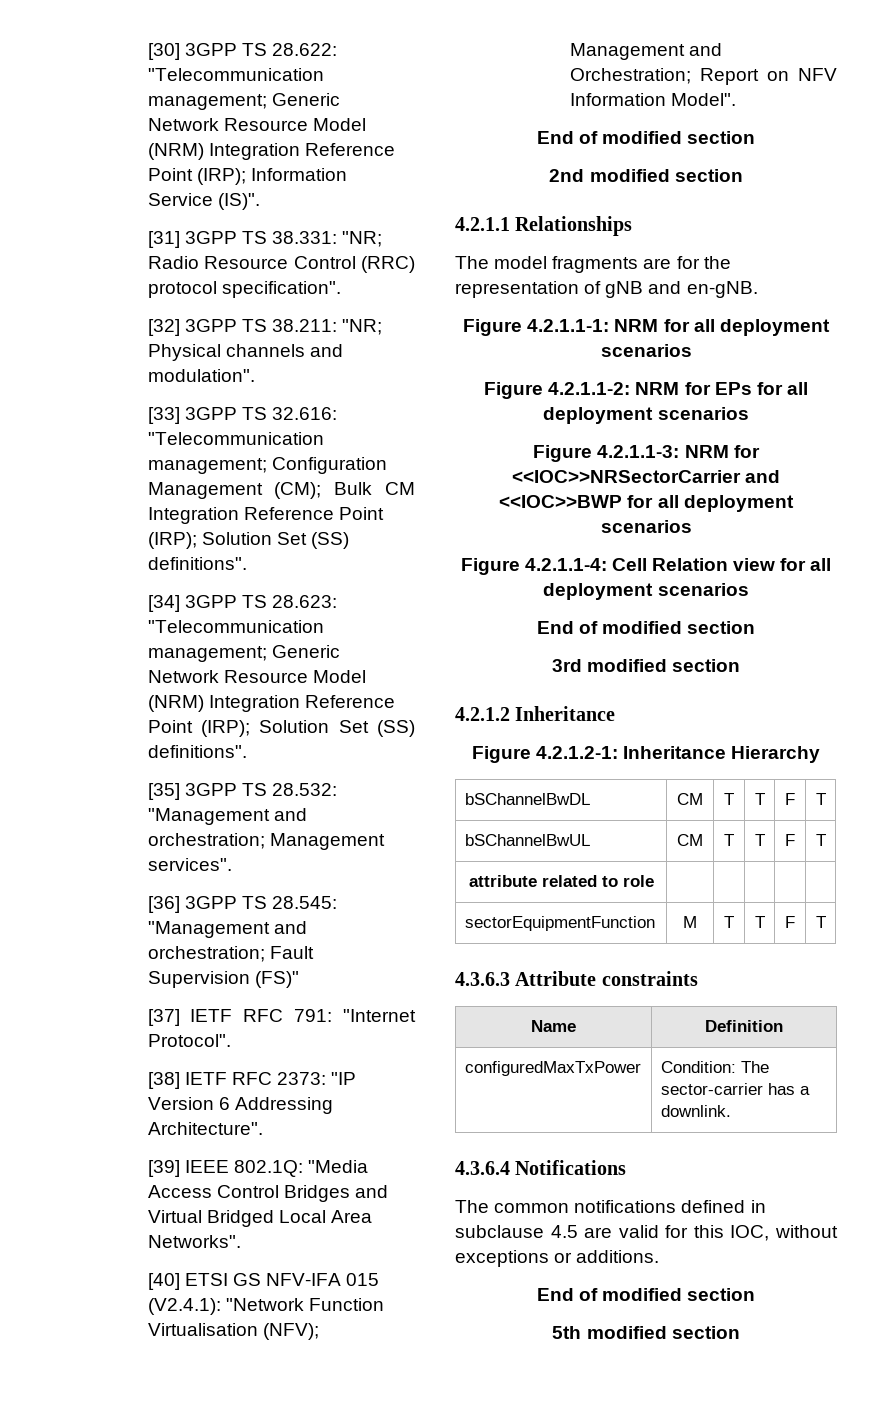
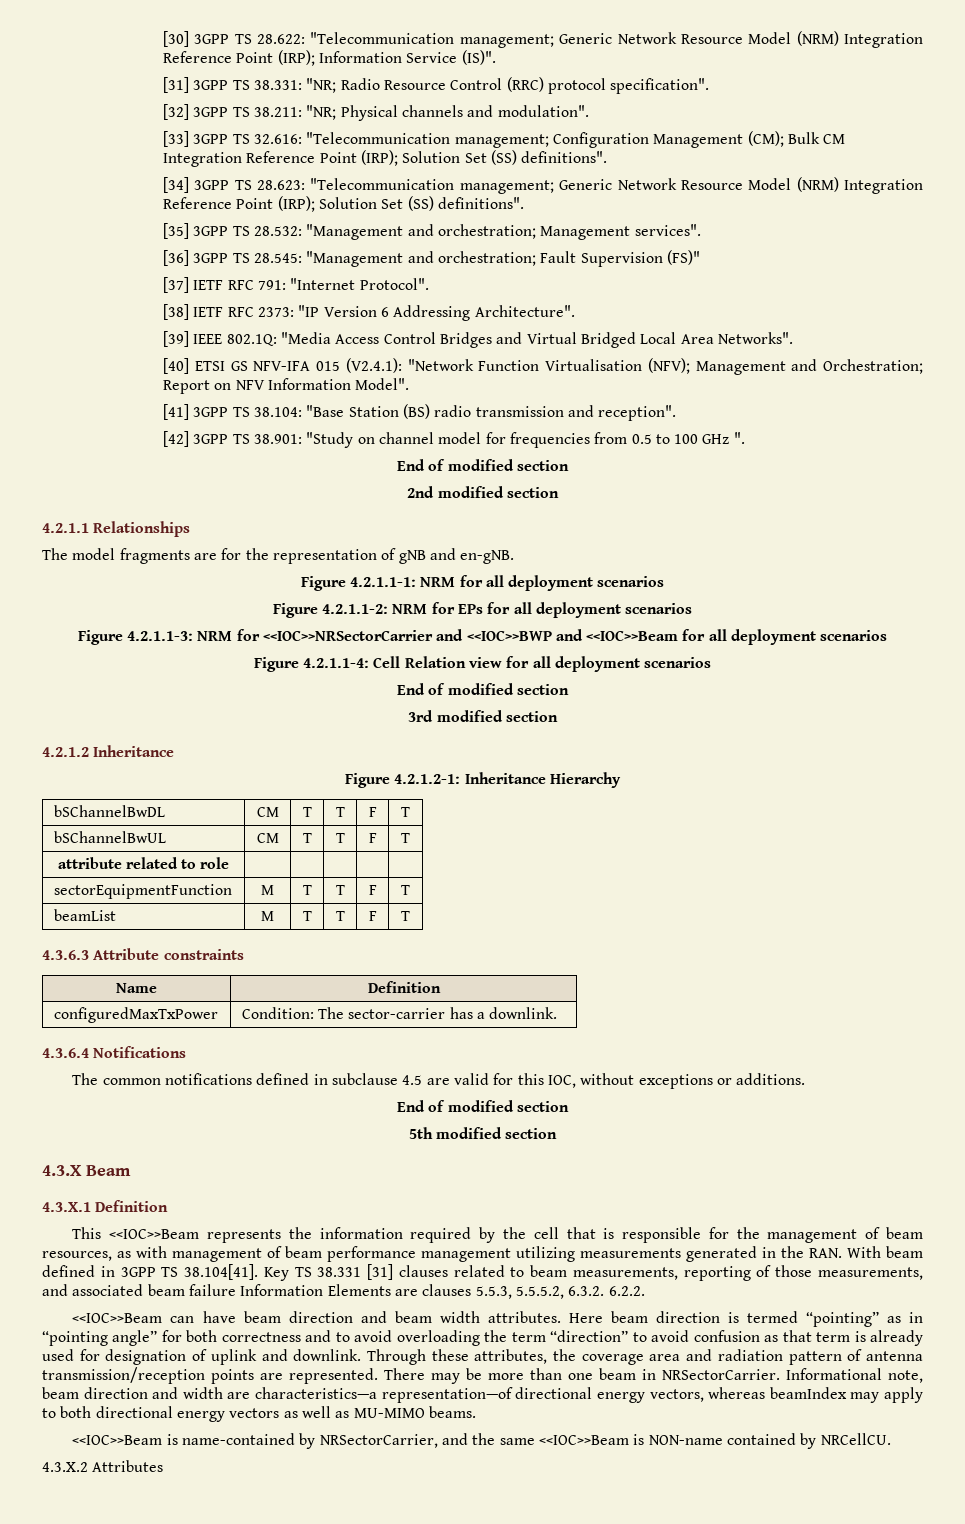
(736, 99) none -> [163,404,677,421] [163,431,745,448] // [41] 3GPP TS 38.104: "Base Station (BS) radio transmission and reception". // [42] 3GPP TS 38.901: "Study on channel model for frequencies from 0.5 to 100 GHz ".
(623, 501) none -> [555,629,679,641] and <<IOC>>Beam
(826, 922) none -> [53,909,116,921] [261,911,274,921] [302,911,312,921] [335,911,345,921] [368,911,377,921] [401,911,410,921] // beamList | M | T | T | F | T
(740, 1332) none -> [42,1165,131,1176] [42,1200,169,1212] [72,1227,924,1243] [42,1246,923,1262] [42,1264,923,1281] [42,1284,645,1299] [72,1311,924,1327] [42,1330,924,1346] [42,1349,924,1365] [42,1367,923,1384] [42,1387,924,1403] [42,1406,476,1422] [72,1433,891,1449] [42,1460,164,1472] // 4.3.X Beam // 4.3.X.1 Definition // This <<IOC>>Beam represents the information required by the cell that is responsible for the management of beam resources, as with management of beam performance management utilizing measurements generated in the RAN. With beam defined in 3GPP TS 38.104[41]. Key TS 38.331 [31] clauses related to beam measurements, reporting of those measurements, and associated beam failure Information Elements are clauses 5.5.3, 5.5.5.2, 6.3.2. 6.2.2. // <<IOC>>Beam can have beam direction and beam width attributes. Here beam direction is termed “pointing” as in “pointing angle” for both correctness and to avoid overloading the term “direction” to avoid confusion as that term is already used for designation of uplink and downlink. Through these attributes, the coverage area and radiation pattern of antenna transmission/reception points are represented. There may be more than one beam in NRSectorCarrier. Informational note, beam direction and width are characteristics—a representation—of directional energy vectors, whereas beamIndex may apply to both directional energy vectors as well as MU-MIMO beams. // <<IOC>>Beam is name-contained by NRSectorCarrier, and the same <<IOC>>Beam is NON-name contained by NRCellCU. // 4.3.X.2 Attributes

